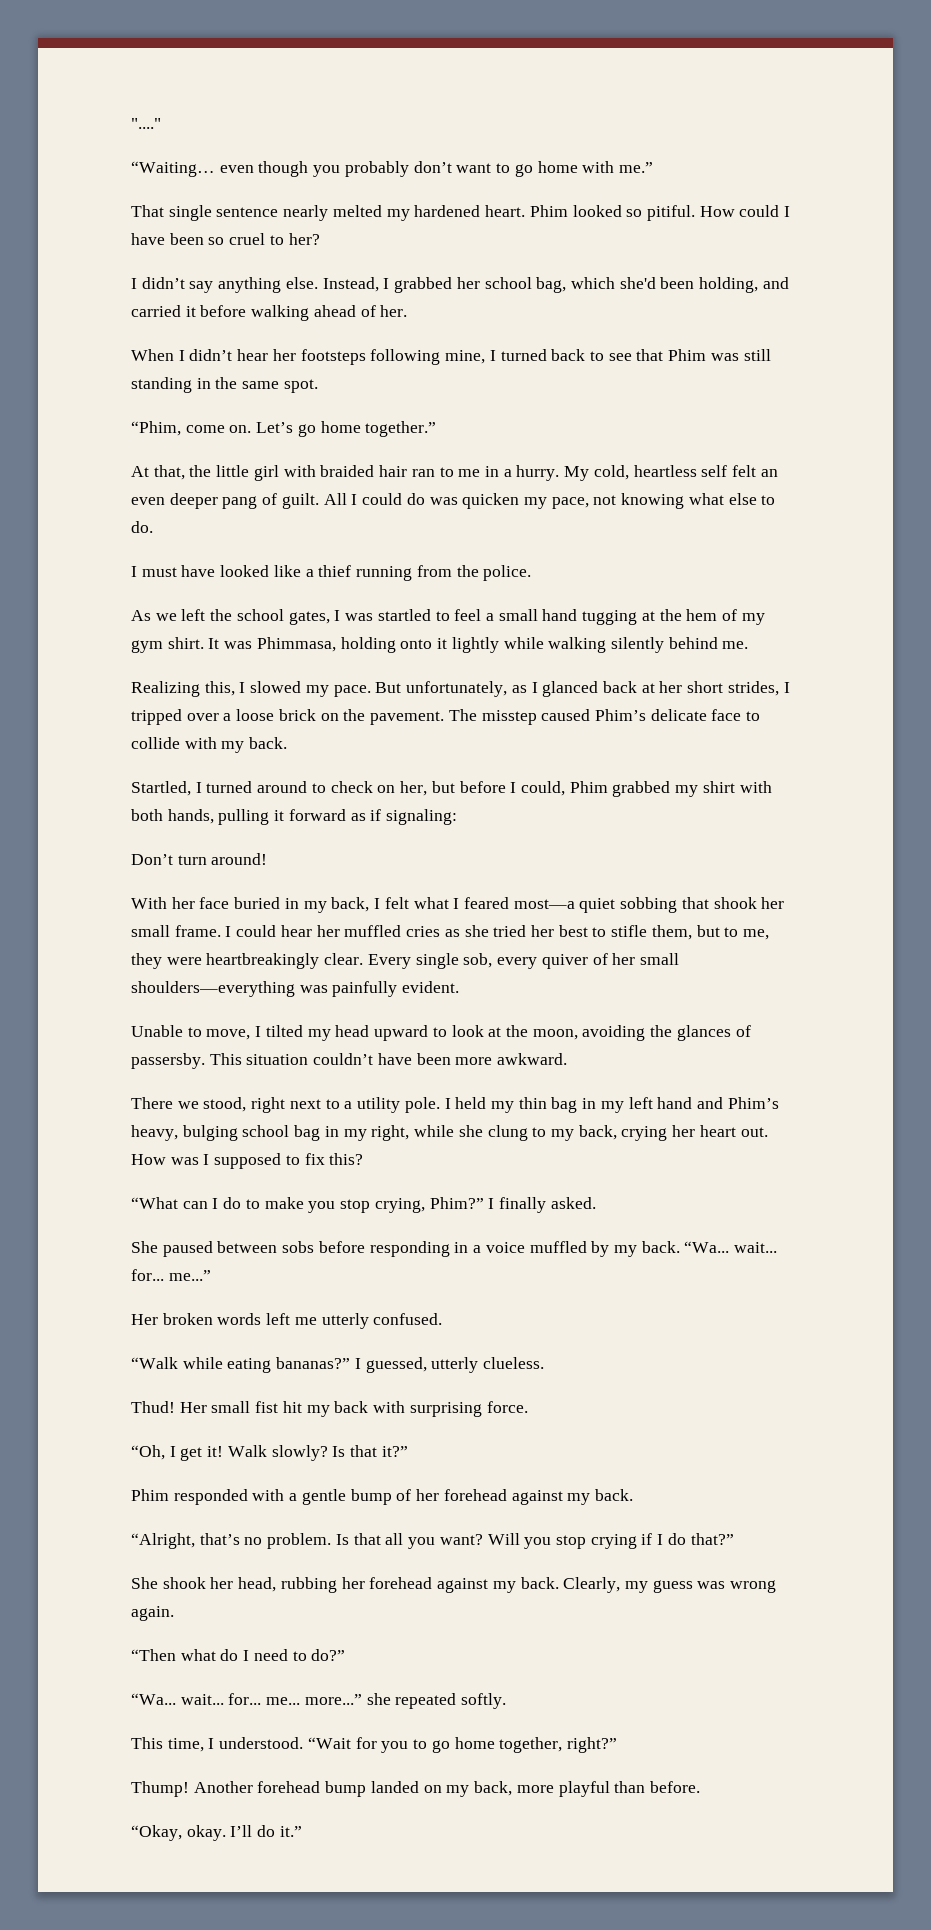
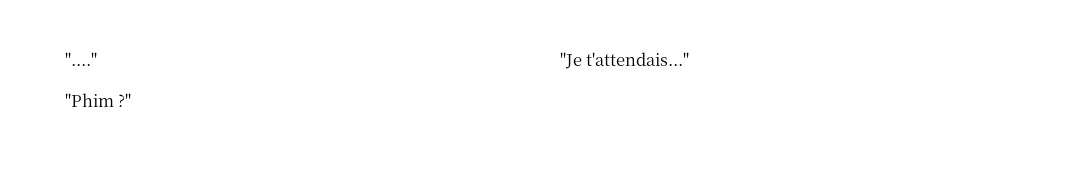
[131,161,653,177] [131,205,791,221] [131,233,320,245] [131,277,789,293] [131,305,408,321] [131,349,771,365] [131,377,318,393] [131,421,437,437] [131,465,778,481] [131,493,776,509] [131,521,153,533] [131,565,532,581] [131,609,765,625] [131,637,749,653] [131,681,790,697] [131,709,761,725] [131,737,288,753] [131,781,772,797] [131,809,458,825] [131,853,268,865] [131,897,785,913] [131,925,770,940] [131,953,679,969] [131,981,460,997] [131,1025,751,1041] [131,1053,568,1069] [131,1097,779,1113] [131,1125,768,1141] [131,1153,364,1169] [131,1197,596,1213] [131,1241,778,1257] [131,1269,211,1281] [131,1313,443,1329] [131,1357,545,1373] [131,1401,528,1417] [131,1445,408,1461] [131,1489,633,1505] [131,1533,734,1549] [131,1577,777,1593] [131,1606,174,1621] [131,1649,346,1661] [131,1693,507,1709] [131,1737,617,1753] [131,1781,700,1797] [131,1825,302,1841] “Waiting… even though you probably don’t want to go home with me.” // That single sentence nearly melted my hardened heart. Phim looked so pitiful. How could I have been so cruel to her? // I didn’t say anything else. Instead, I grabbed her school bag, which she'd been holding, and carried it before walking ahead of her. // When I didn’t hear her footsteps following mine, I turned back to see that Phim was still standing in the same spot. // “Phim, come on. Let’s go home together.” // At that, the little girl with braided hair ran to me in a hurry. My cold, heartless self felt an even deeper pang of guilt. All I could do was quicken my pace, not knowing what else to do. // I must have looked like a thief running from the police. // As we left the school gates, I was startled to feel a small hand tugging at the hem of my gym shirt. It was Phimmasa, holding onto it lightly while walking silently behind me. // Realizing this, I slowed my pace. But unfortunately, as I glanced back at her short strides, I tripped over a loose brick on the pavement. The misstep caused Phim’s delicate face to collide with my back. // Startled, I turned around to check on her, but before I could, Phim grabbed my shirt with both hands, pulling it forward as if signaling: // Don’t turn around! // With her face buried in my back, I felt what I feared most—a quiet sobbing that shook her small frame. I could hear her muffled cries as she tried her best to stifle them, but to me, they were heartbreakingly clear. Every single sob, every quiver of her small shoulders—everything was painfully evident. // Unable to move, I tilted my head upward to look at the moon, avoiding the glances of passersby. This situation couldn’t have been more awkward. // There we stood, right next to a utility pole. I held my thin bag in my left hand and Phim’s heavy, bulging school bag in my right, while she clung to my back, crying her heart out. How was I supposed to fix this? // “What can I do to make you stop crying, Phim?” I finally asked. // She paused between sobs before responding in a voice muffled by my back. “Wa... wait... for... me...” // Her broken words left me utterly confused. // “Walk while eating bananas?” I guessed, utterly clueless. // Thud! Her small fist hit my back with surprising force. // “Oh, I get it! Walk slowly? Is that it?” // Phim responded with a gentle bump of her forehead against my back. // “Alright, that’s no problem. Is that all you want? Will you stop crying if I do that?” // She shook her head, rubbing her forehead against my back. Clearly, my guess was wrong again. // “Then what do I need to do?” // “Wa... wait... for... me... more...” she repeated softly. // This time, I understood. “Wait for you to go home together, right?” // Thump! Another forehead bump landed on my back, more playful than before. // “Okay, okay. I’ll do it.” -> [65,93,132,107] [560,52,690,69] "Phim ?" // "Je t'attendais..."

